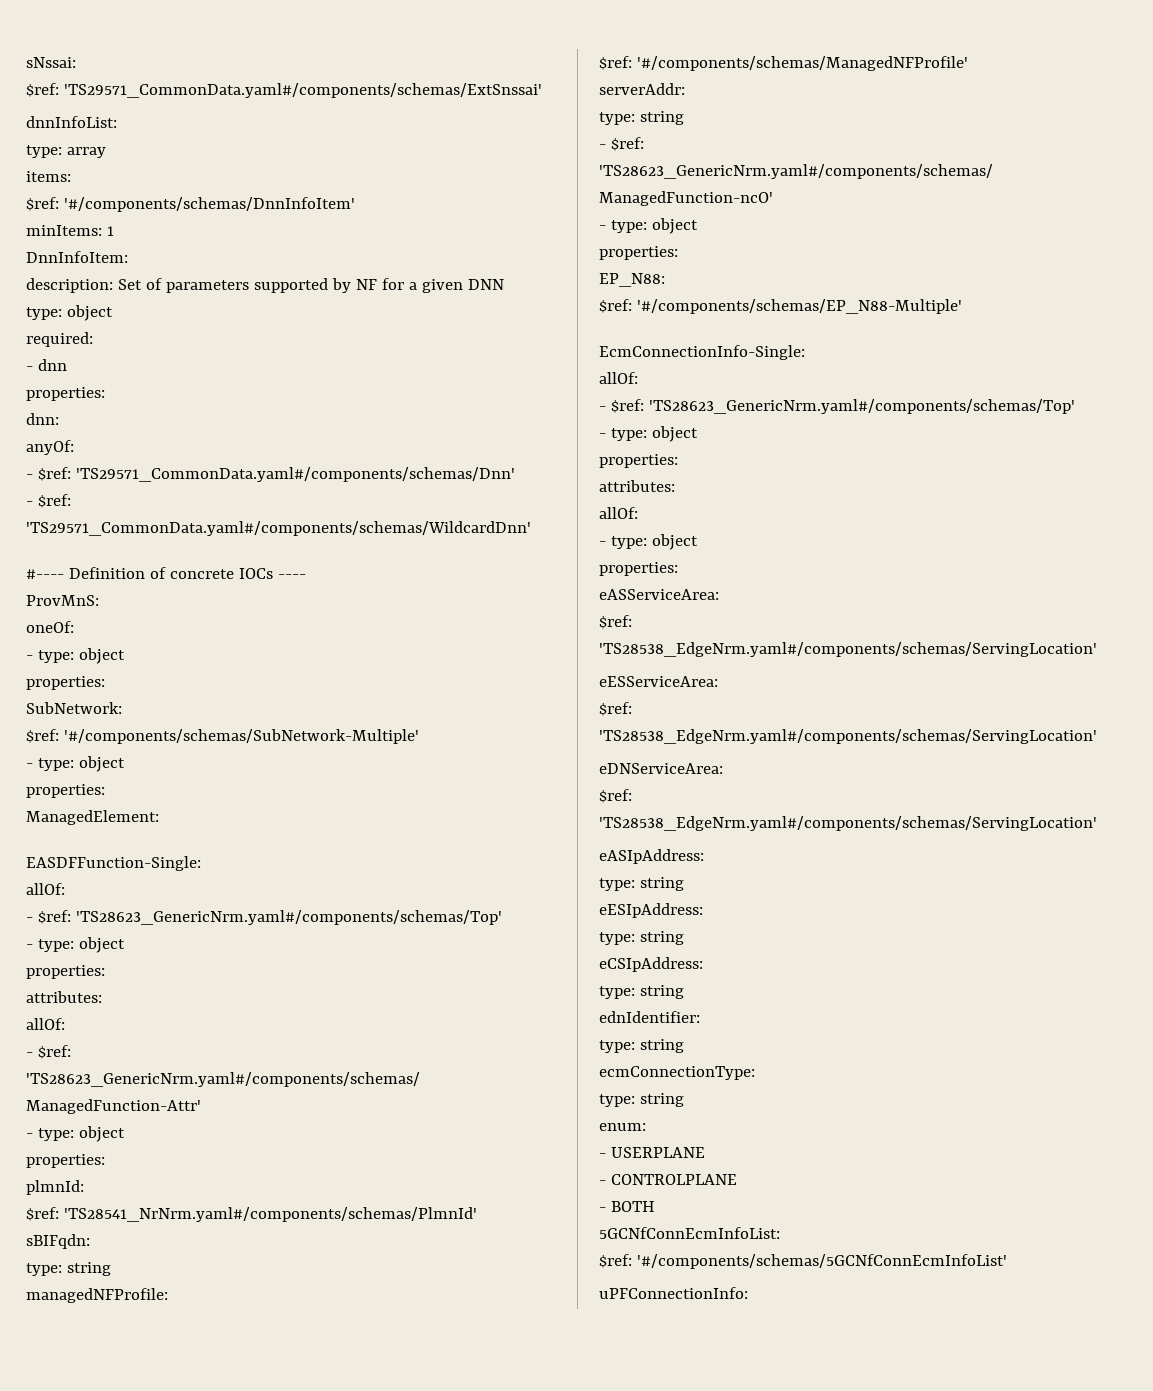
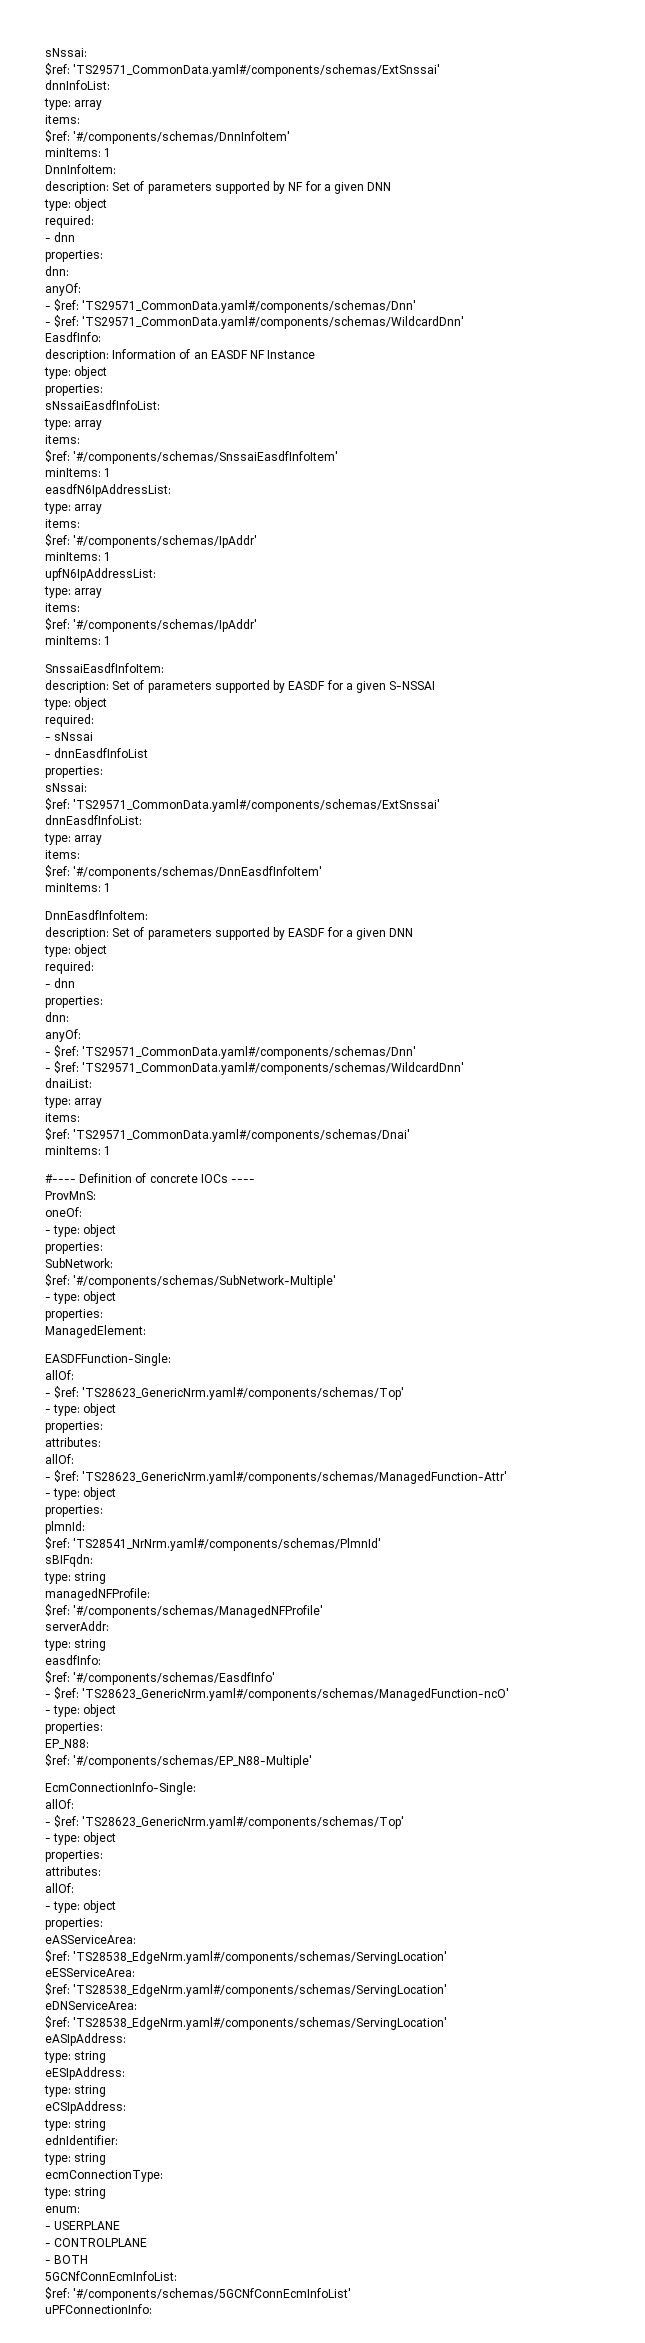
(531, 528) none -> [45,332,101,342] [45,349,316,362] [44,366,108,379] [45,384,103,396] [45,400,160,410] [44,418,103,430] [45,435,80,444] [45,450,339,464] [45,468,112,477] [45,484,171,497] [44,502,103,514] [45,519,80,528] [45,534,258,548] [45,552,112,561] [45,568,156,581] [44,586,103,598] [45,603,80,612] [45,618,258,632] [45,636,112,645] [45,663,164,673] [45,680,436,693] [44,697,108,710] [45,714,94,727] [45,732,94,741] [45,748,149,758] [45,766,103,778] [45,783,87,792] [45,798,441,812] [45,815,142,825] [44,833,103,845] [45,850,80,859] [45,865,323,879] [45,883,112,892] [45,910,148,920] [45,927,414,940] [44,944,108,957] [45,961,94,974] [45,978,76,988] [45,996,103,1008] [45,1012,69,1022] [45,1029,81,1042] [45,1045,417,1059] [45,1061,465,1075] [45,1078,92,1088] [44,1096,103,1108] [45,1113,80,1122] [45,1128,411,1142] [45,1146,112,1155] // EasdfInfo: // description: Information of an EASDF NF Instance // type: object // properties: // sNssaiEasdfInfoList: // type: array // items: // $ref: '#/components/schemas/SnssaiEasdfInfoItem' // minItems: 1 // easdfN6IpAddressList: // type: array // items: // $ref: '#/components/schemas/IpAddr' // minItems: 1 // upfN6IpAddressList: // type: array // items: // $ref: '#/components/schemas/IpAddr' // minItems: 1 // SnssaiEasdfInfoItem: // description: Set of parameters supported by EASDF for a given S-NSSAI // type: object // required: // - sNssai // - dnnEasdfInfoList // properties: // sNssai: // $ref: 'TS29571_CommonData.yaml#/components/schemas/ExtSnssai' // dnnEasdfInfoList: // type: array // items: // $ref: '#/components/schemas/DnnEasdfInfoItem' // minItems: 1 // DnnEasdfInfoItem: // description: Set of parameters supported by EASDF for a given DNN // type: object // required: // - dnn // properties: // dnn: // anyOf: // - $ref: 'TS29571_CommonData.yaml#/components/schemas/Dnn' // - $ref: 'TS29571_CommonData.yaml#/components/schemas/WildcardDnn' // dnaiList: // type: array // items: // $ref: 'TS29571_CommonData.yaml#/components/schemas/Dnai' // minItems: 1
(684, 118) none -> [45,1655,101,1665] [45,1671,276,1685] // easdfInfo: // $ref: '#/components/schemas/EasdfInfo'

